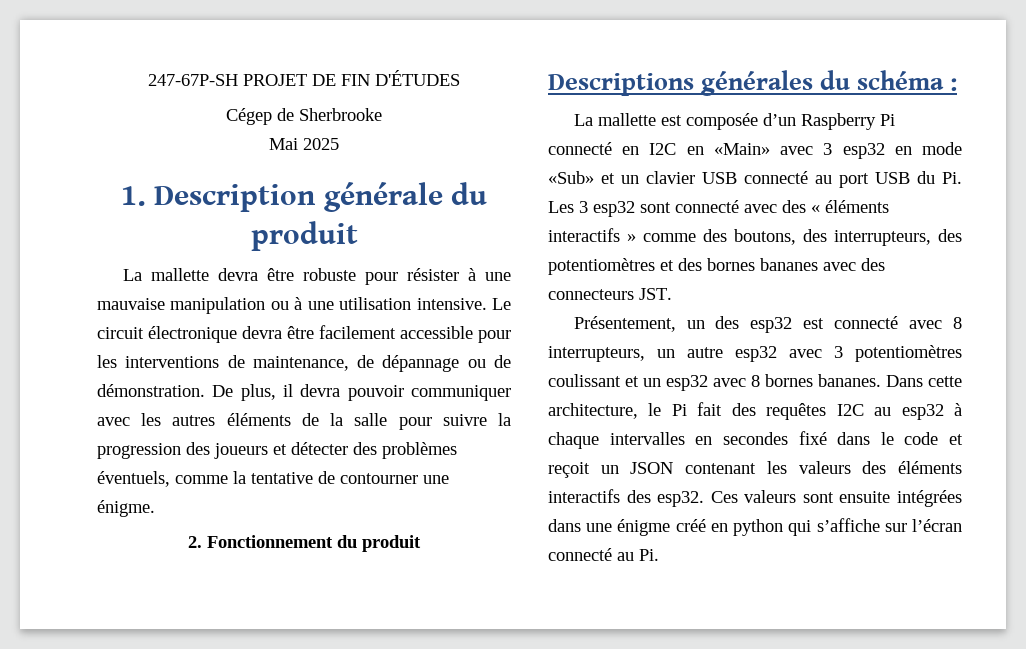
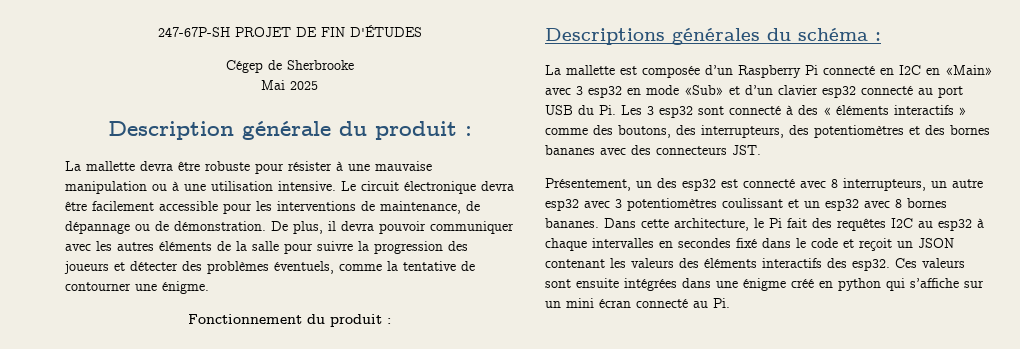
[121,186,147,206] 1. -> (318, 85) none
(358, 236) none -> [464,126,472,136] :
[188,536,202,548] 2. -> (209, 287) none
(421, 543) none -> [387,318,391,324] :
[621,171,737,184] un clavier USB -> [745,85,856,98] d’un clavier esp32
[744,204,777,213] avec -> [786,105,793,115] à
[912,519,962,532] l’écran -> [545,298,631,308] un mini écran

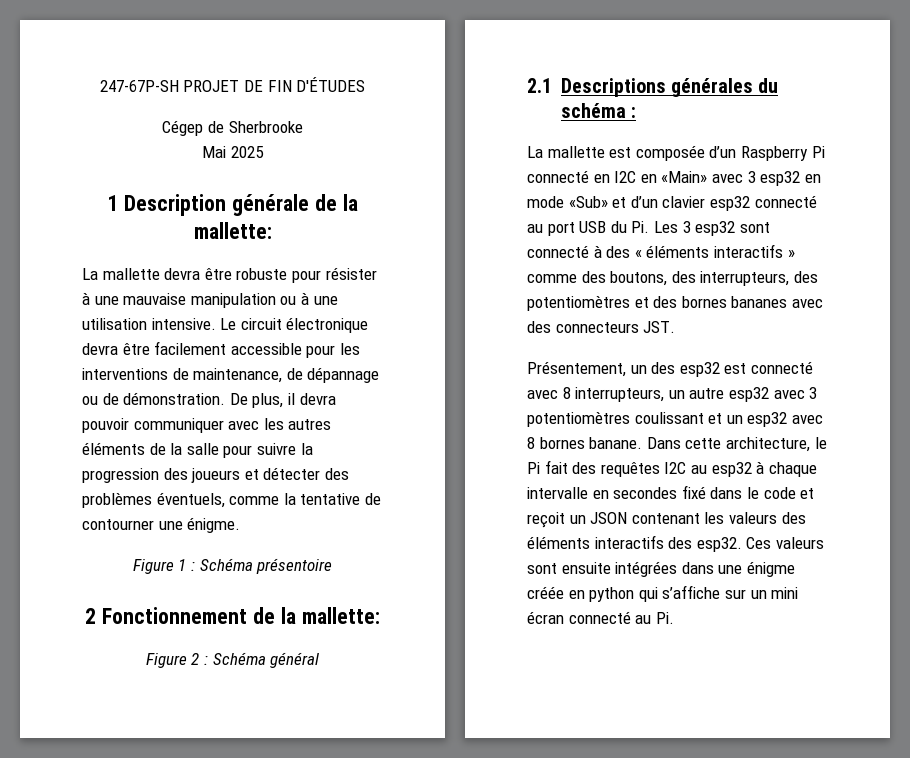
(318, 85) none -> [107,195,119,211] 1
[338,121,472,140] du produit : -> [314,194,358,211] [193,222,272,239] de la mallette:
[188,314,391,327] Fonctionnement du produit : // -> [132,558,333,574] [85,607,380,624] [145,652,320,668] [527,78,552,93] Figure 1 : Schéma présentoire // 2 Fonctionnement de la mallette: // Figure 2 : Schéma général // 2.1
[545,218,599,228] bananes. -> [589,437,643,449] banane.
[592,238,654,248] intervalles -> [527,487,588,499] intervalle
[791,279,814,288] créé -> [527,586,564,599] créée

